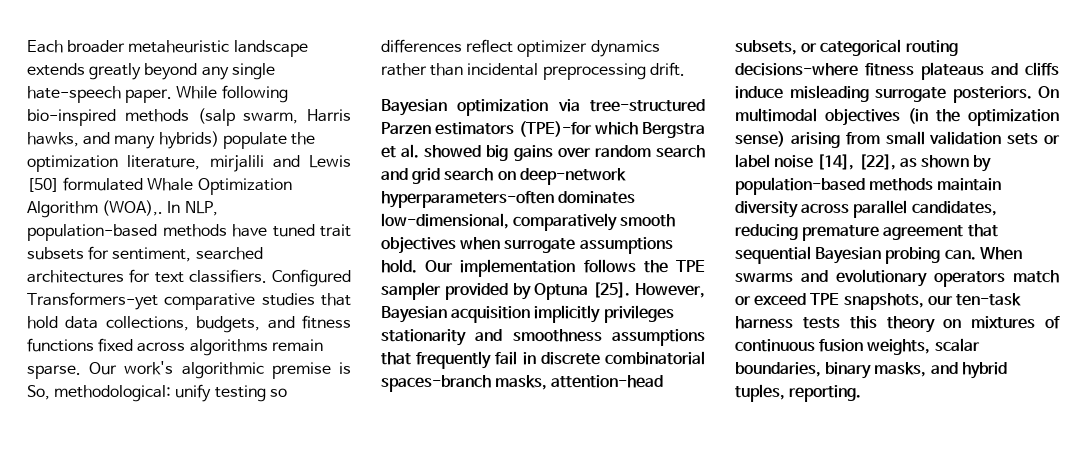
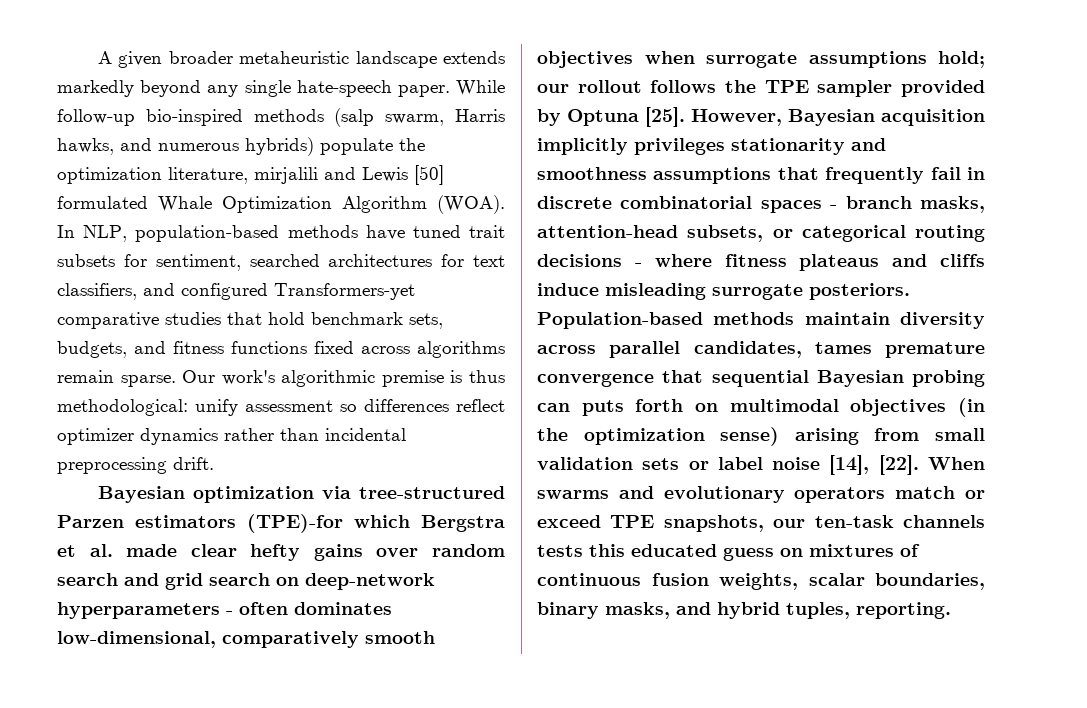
[27,40,63,53] Each -> [97,51,163,68] A given
[89,63,142,80] greatly -> [57,80,134,97] markedly
[221,85,288,103] following -> [57,109,135,126] follow-up
[114,135,156,149] many -> [158,143,239,151] numerous
[102,200,164,216] (WOA),. -> [437,195,505,214] (WOA).
[188,269,351,287] classifiers. Configured -> [57,283,268,300] classifiers, and configured
[65,316,189,331] data collections, -> [311,312,443,329] benchmark sets,
[27,385,50,400] So, -> [469,370,505,383] thus
[214,385,266,402] testing -> [245,400,333,412] assessment
[424,145,509,161] showed big -> [126,544,301,561] made clear hefty
[381,191,554,208] hyperparameters-often -> [57,602,288,619] hyperparameters - often
[381,259,576,277] hold. Our implementation -> [938,51,985,68] [537,80,642,93] hold; our rollout
[381,375,491,392] spaces-branch -> [760,196,912,213] spaces - branch
[735,63,858,76] decisions-where -> [537,254,712,267] decisions - where
[1038,86,1059,98] On -> [537,312,985,329] [537,341,985,358] [537,370,985,387] [537,399,718,416] Population-based methods maintain diversity across parallel candidates, tames premature convergence that sequential Bayesian probing can puts forth on
[858,154,992,172] [735,177,1002,195] [735,200,997,218] [735,224,998,241] [735,246,976,264] [22], as shown by population-based methods maintain diversity across parallel candidates, reducing premature agreement that sequential Bayesian probing can. -> [878,455,919,475] [22].
[735,316,793,329] harness -> [903,515,985,528] channels
[886,316,935,333] theory -> [631,544,774,561] educated guess

